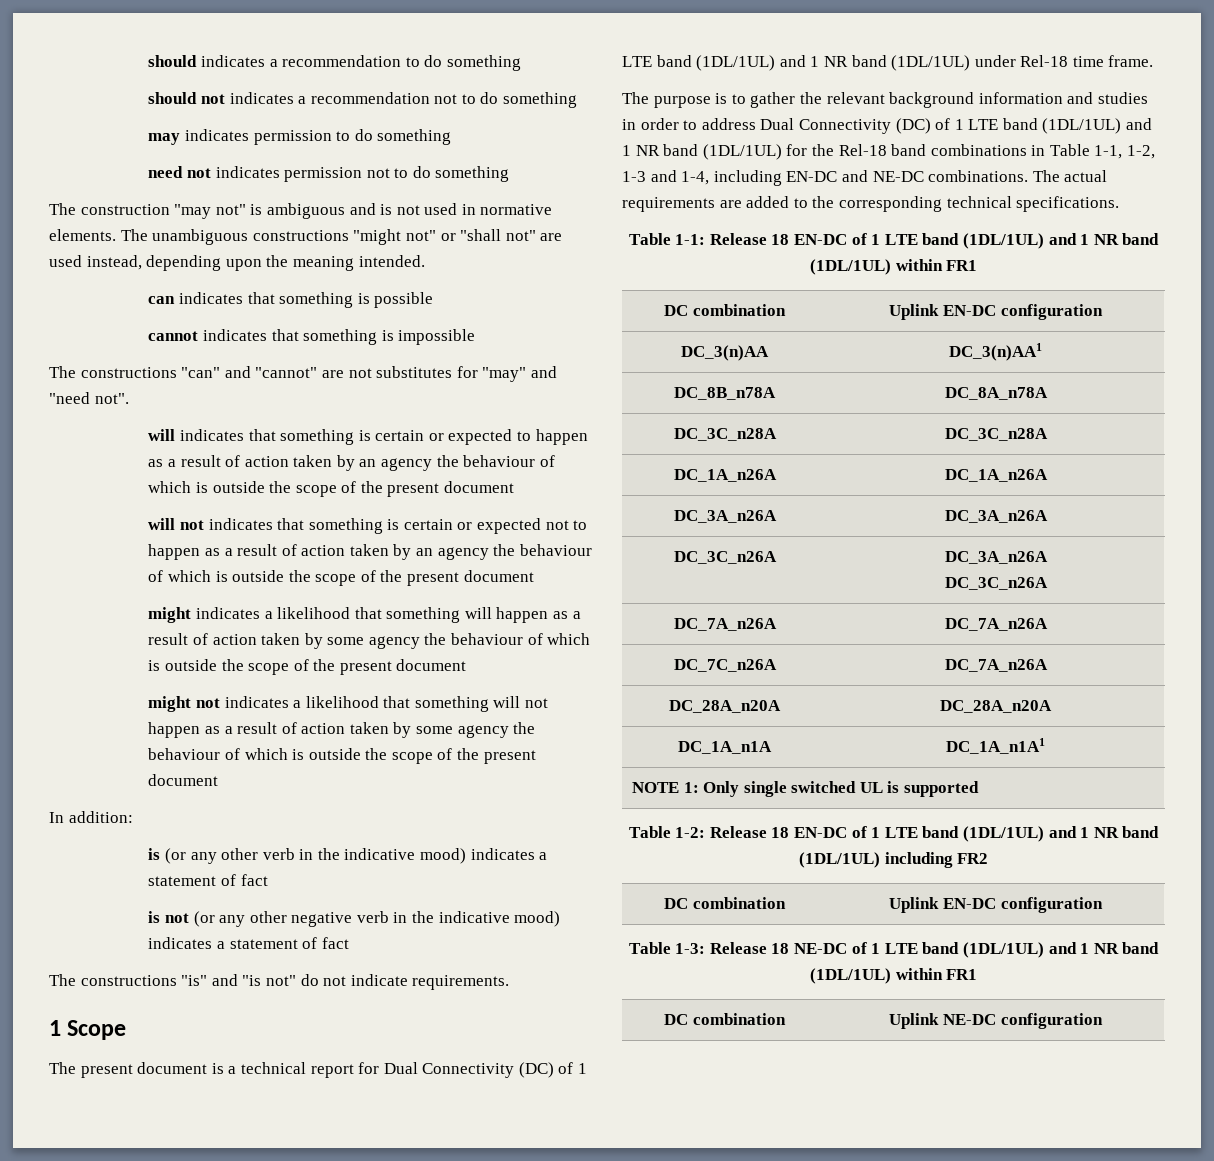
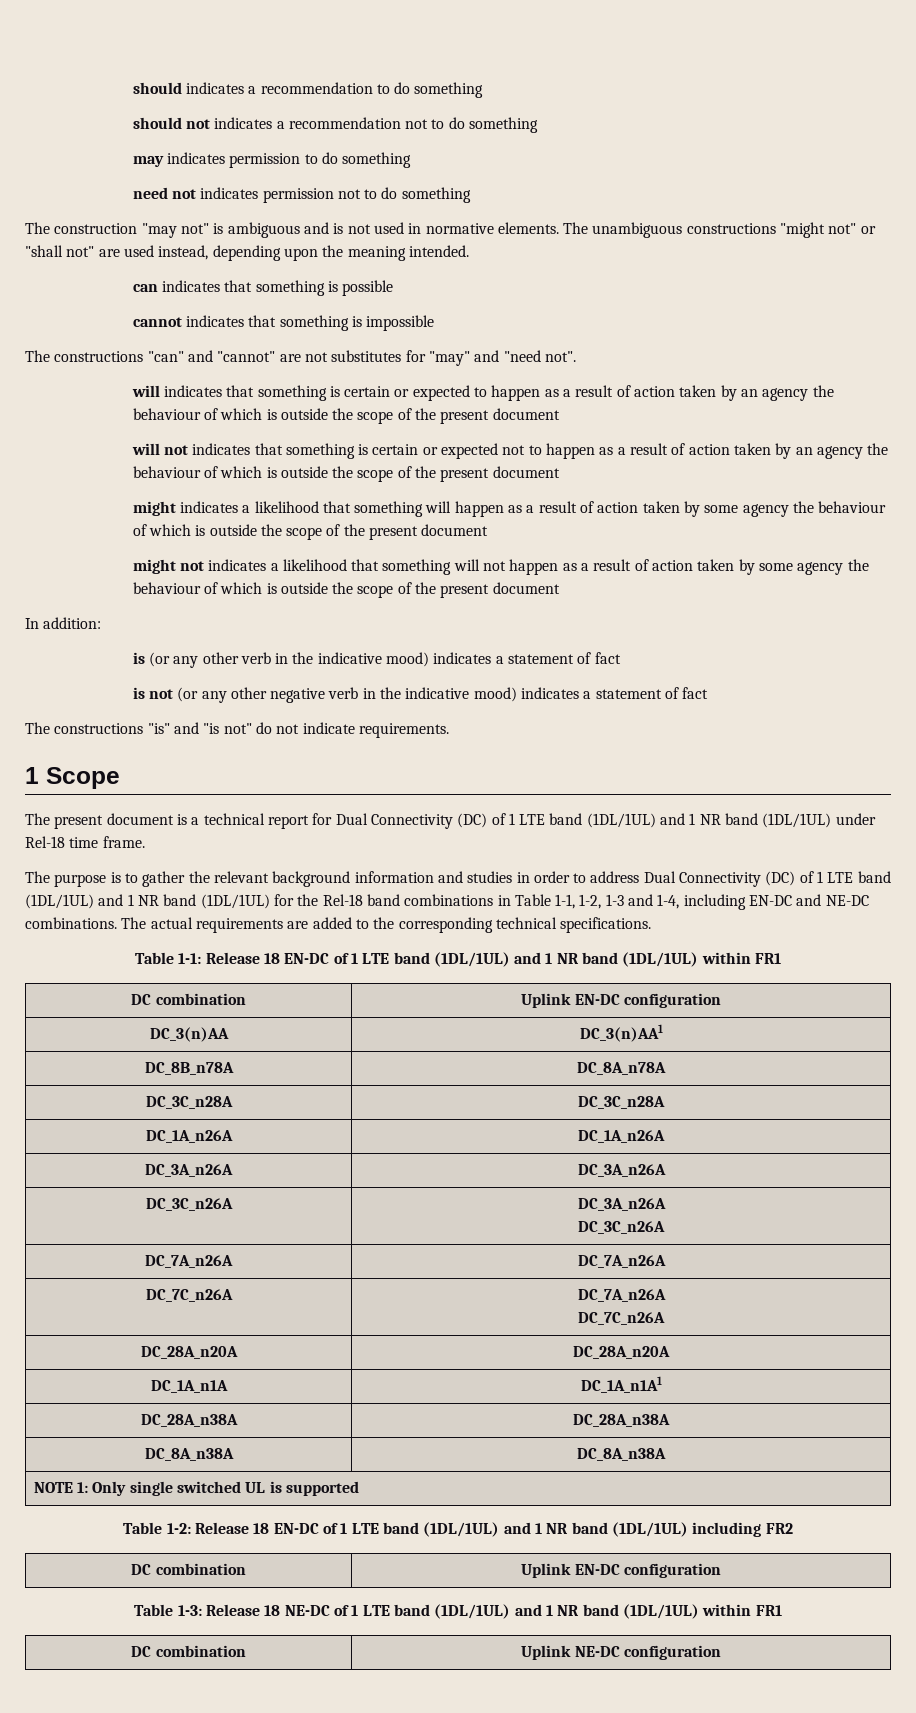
(1048, 665) none -> [578,1312,665,1325] // DC_7C_n26A
(1045, 746) none -> [140,1414,238,1427] [573,1414,670,1427] [144,1448,234,1461] [577,1448,666,1461] // DC_28A_n38A | DC_28A_n38A // DC_8A_n38A | DC_8A_n38A

